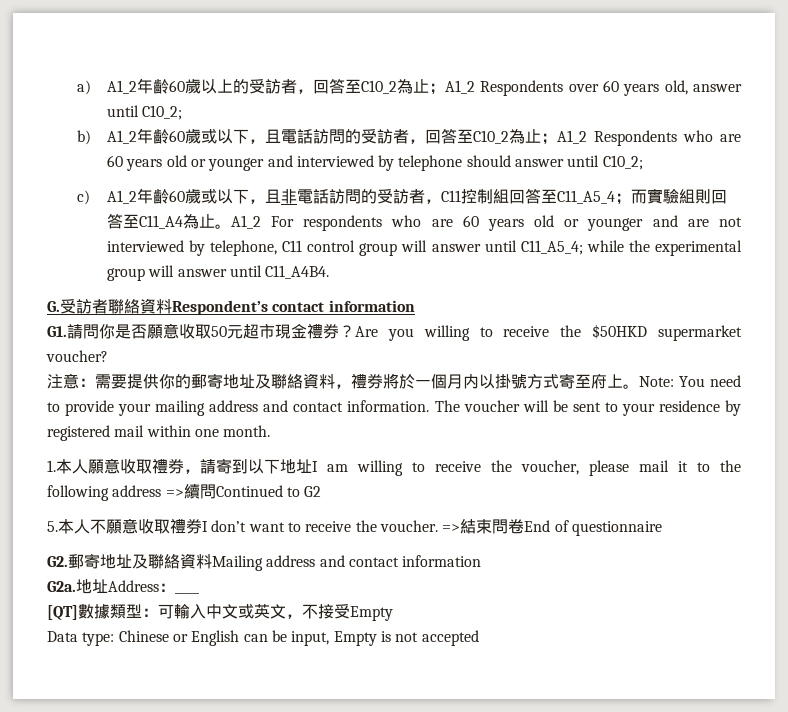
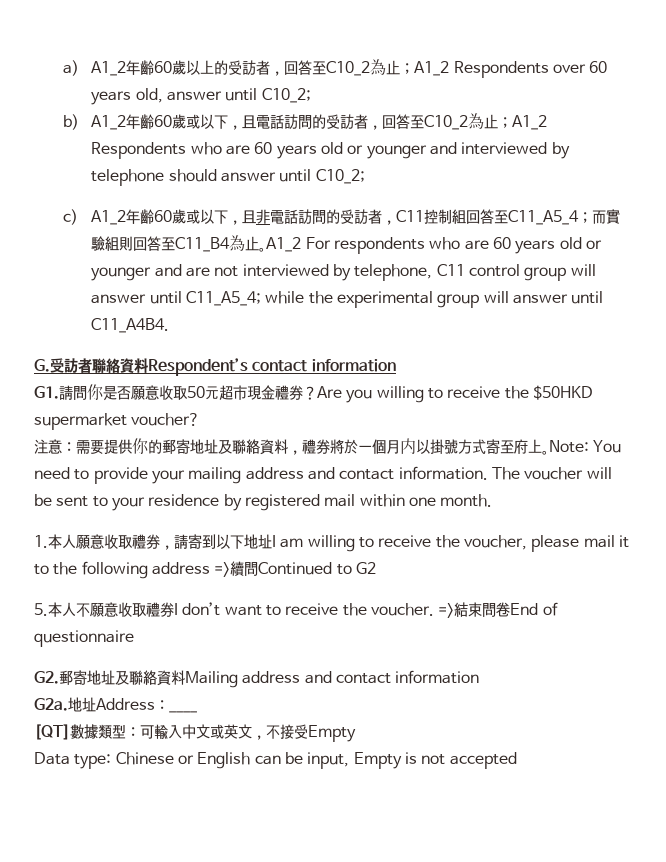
[138,215,183,229] C11_A4 -> [175,237,231,252] C11_B4

